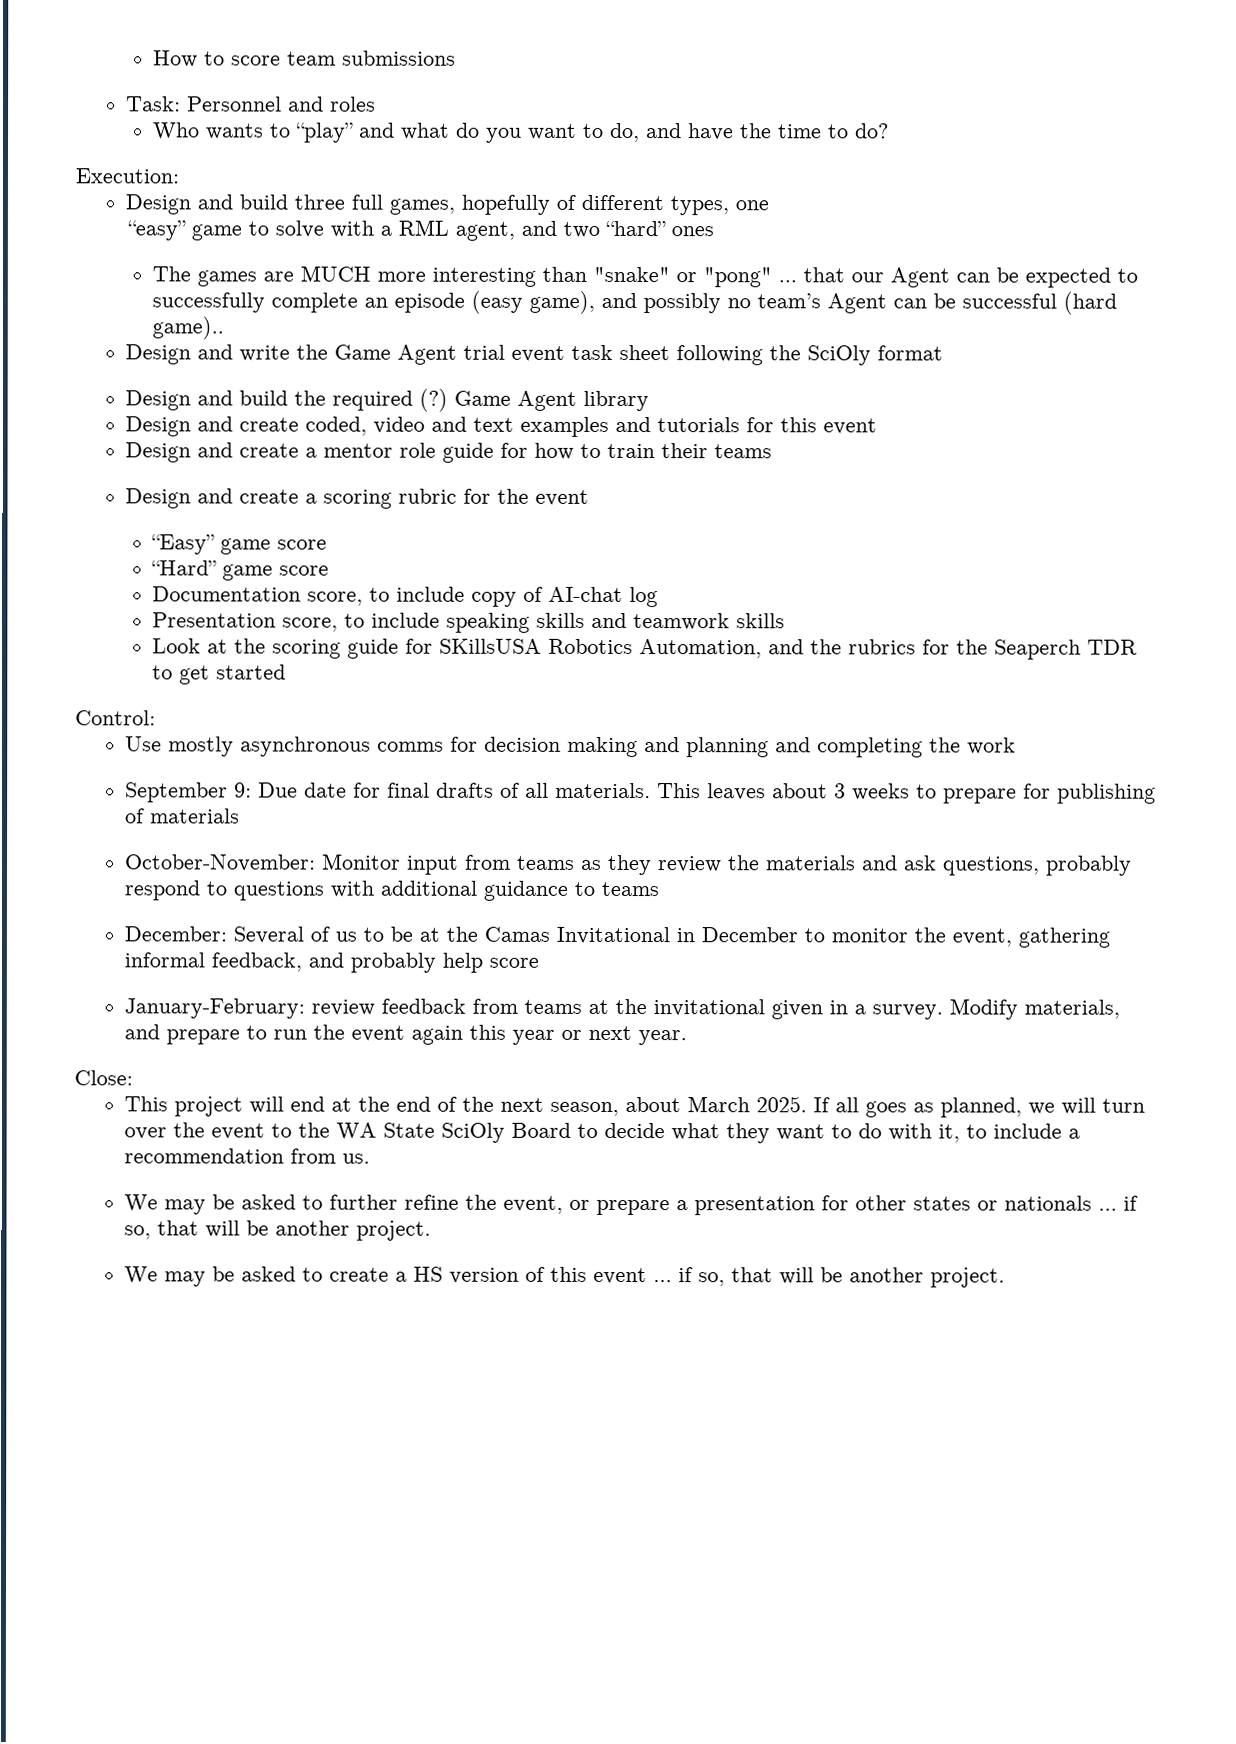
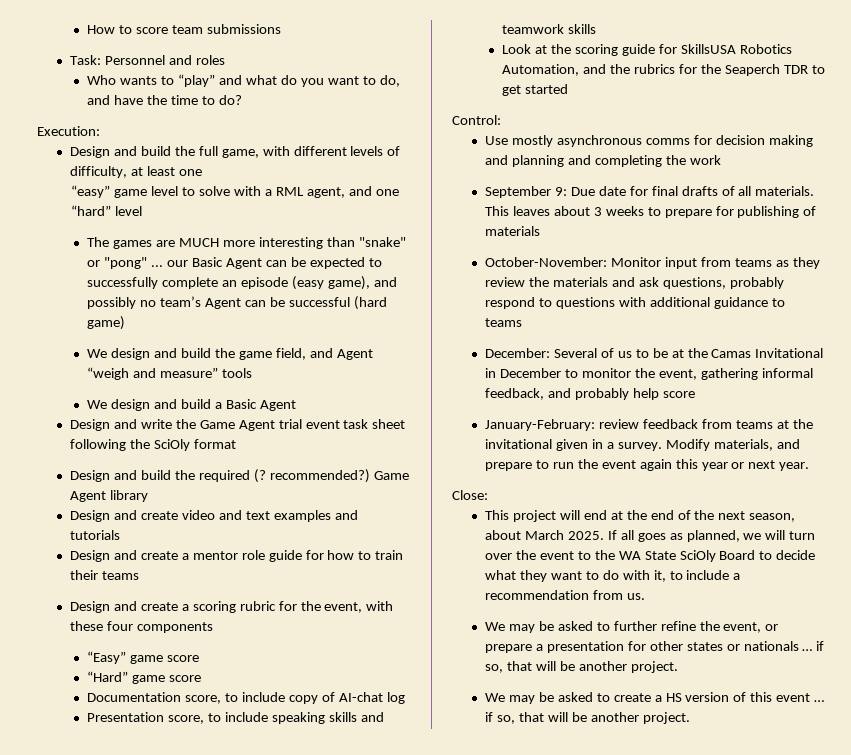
[294,194,730,216] three full games, hopefully of different types, -> [174,146,401,158] [70,166,175,178] the full game, with different levels of difficulty, at least
(243, 232) none -> [151,186,179,196] level
[563,220,715,238] two “hard” ones -> [375,189,399,196] [71,205,143,216] one “hard” level
[803,267,885,283] that our -> [167,257,224,267] our Basic
[152,316,225,340] game).. -> [87,316,126,330] [87,348,373,360] [87,367,253,380] [87,399,296,411] game) // We design and build the game field, and Agent “weigh and measure” tools // We design and build a Basic Agent
[419,388,449,412] (?) -> [253,469,370,483] (? recommended?)
[305,416,368,436] coded, -> (178, 515) none
[746,417,878,435] for this event -> (121, 535) none
[535,489,590,506] event -> [324,601,394,613] [70,621,213,633] event, with these four components
[439,638,543,654] SKillsUSA -> [680,44,736,54] SkillsUSA

